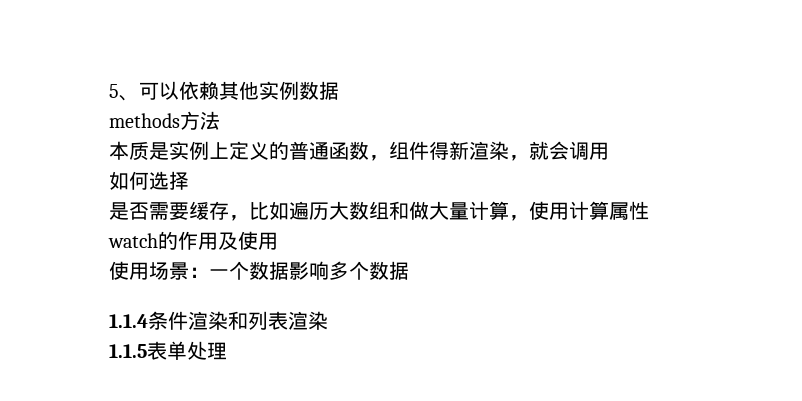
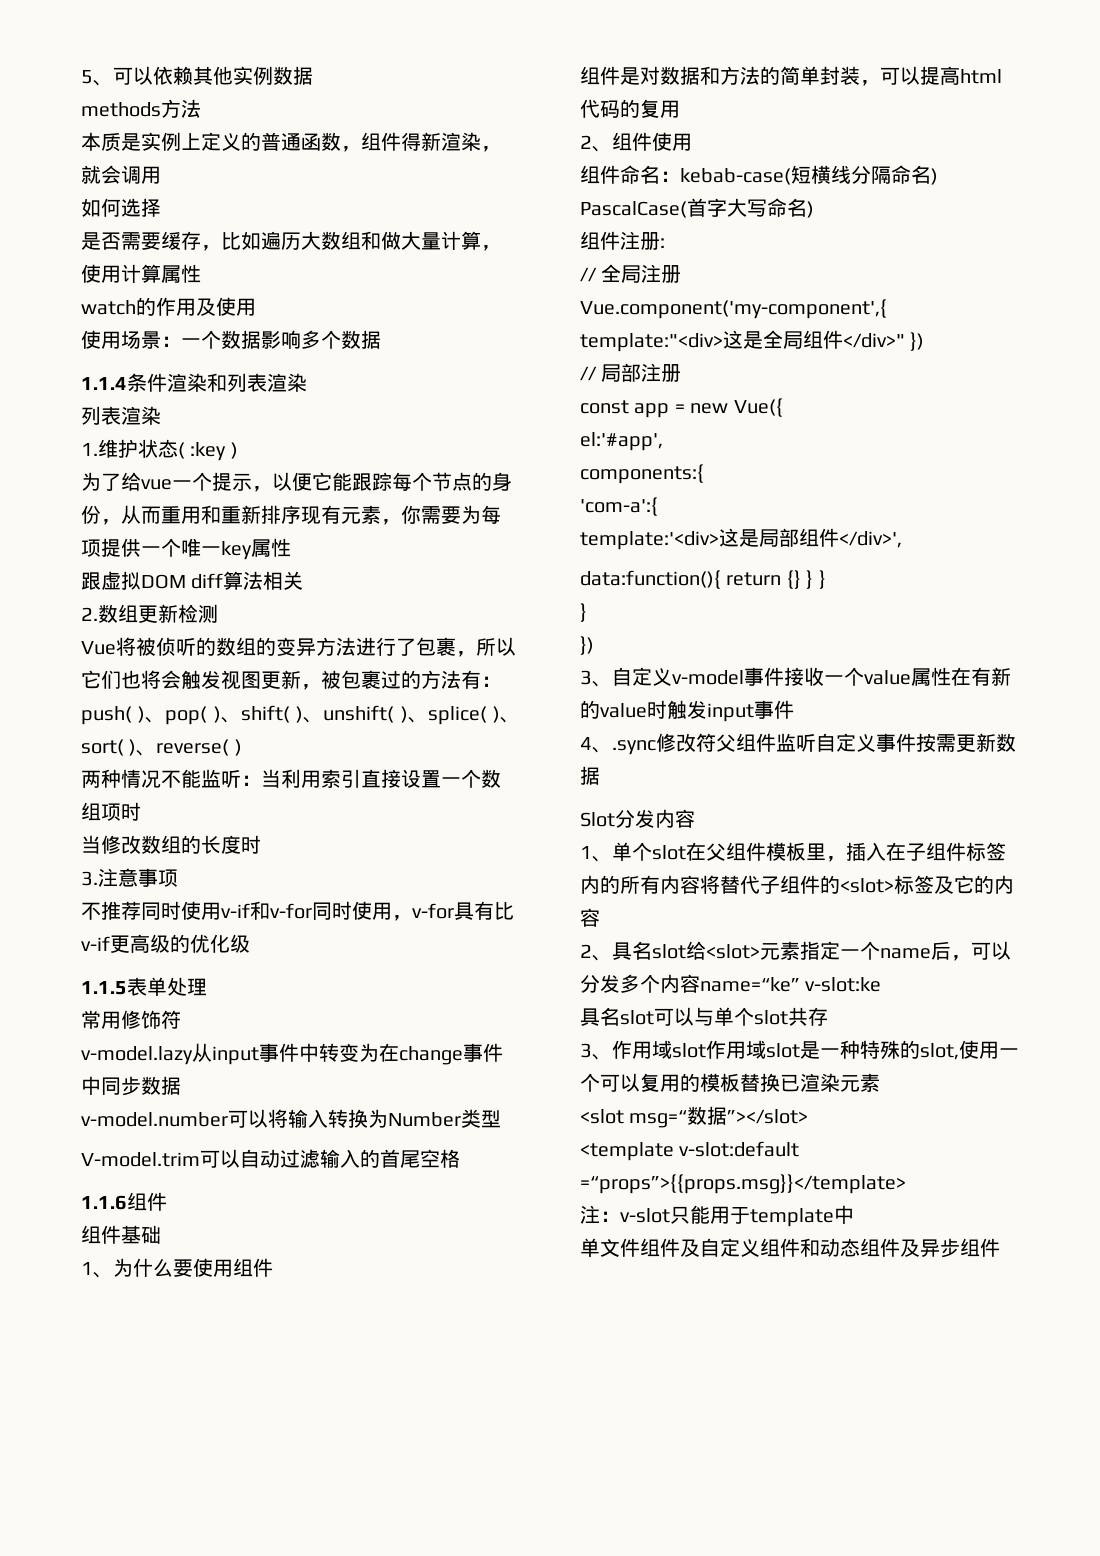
[109,341,227,360] 1.1.5表单处理 -> [81,406,161,425] [81,439,238,461] [81,472,512,492] [81,505,501,525] [81,538,291,560] [81,571,304,590] [81,604,218,623] [81,637,516,657] [81,670,501,690] [81,705,520,725] [81,739,242,756] [81,769,501,788] [81,802,141,821] [81,835,261,854] [81,868,178,887] [81,901,514,921] [81,934,250,953] [81,977,207,996] [81,1010,181,1029] [81,1043,503,1065] [81,1076,181,1096] [81,1109,501,1128] [81,1149,460,1168] [81,1192,167,1211] [81,1225,161,1244] [81,1258,273,1278] [580,66,1002,86] [580,99,680,118] [580,132,692,152] [580,165,938,185] [580,198,814,218] [580,231,665,250] [580,264,682,283] [580,299,887,319] [580,330,925,352] [580,363,682,382] [580,398,783,418] [580,432,663,451] [580,464,704,484] [580,497,658,516] [580,528,902,550] [580,570,826,589] [580,603,587,622] [580,636,594,655] [580,667,1011,687] [580,700,794,722] [580,733,1016,755] [580,766,600,785] [580,809,695,828] [580,842,1006,862] [580,875,1014,894] [580,908,600,927] [580,941,1011,961] [580,974,882,993] [580,1007,828,1026] [580,1040,1019,1060] [580,1073,880,1092] [580,1106,809,1128] [580,1141,800,1161] [580,1174,906,1194] [580,1205,854,1227] [580,1238,1000,1258] 列表渲染 // 1.维护状态( :key ) // 为了给vue一个提示，以便它能跟踪每个节点的身份，从而重用和重新排序现有元素，你需要为每项提供一个唯一key属性 // 跟虚拟DOM diff算法相关 // 2.数组更新检测 // Vue将被侦听的数组的变异方法进行了包裹，所以它们也将会触发视图更新，被包裹过的方法有：push( )、pop( )、shift( )、unshift( )、splice( )、sort( )、reverse( ) // 两种情况不能监听：当利用索引直接设置一个数组项时 // 当修改数组的长度时 // 3.注意事项 // 不推荐同时使用v-if和v-for同时使用，v-for具有比v-if更高级的优化级 // 1.1.5表单处理 // 常用修饰符 // v-model.lazy从input事件中转变为在change事件中同步数据 // v-model.number可以将输入转换为Number类型 // V-model.trim可以自动过滤输入的首尾空格 // 1.1.6组件 // 组件基础 // 1、为什么要使用组件 // 组件是对数据和方法的简单封装，可以提高html代码的复用 // 2、组件使用 // 组件命名：kebab-case(短横线分隔命名) PascalCase(首字大写命名) // 组件注册: // // 全局注册 // Vue.component('my-component',{ template:"<div>这是全局组件</div>" }) // // 局部注册 // const app = new Vue({ // el:'#app', // components:{ // 'com-a':{ // template:'<div>这是局部组件</div>', // data:function(){ return {} } } // } // }) // 3、自定义v-model事件接收一个value属性在有新的value时触发input事件 // 4、.sync修改符父组件监听自定义事件按需更新数据 // Slot分发内容 // 1、单个slot在父组件模板里，插入在子组件标签内的所有内容将替代子组件的<slot>标签及它的内容 // 2、具名slot给<slot>元素指定一个name后，可以分发多个内容name=“ke” v-slot:ke // 具名slot可以与单个slot共存 // 3、作用域slot作用域slot是一种特殊的slot,使用一个可以复用的模板替换已渲染元素 // <slot msg=“数据”></slot> // <template v-slot:default =“props”>{{props.msg}}</template> // 注：v-slot只能用于template中 // 单文件组件及自定义组件和动态组件及异步组件

